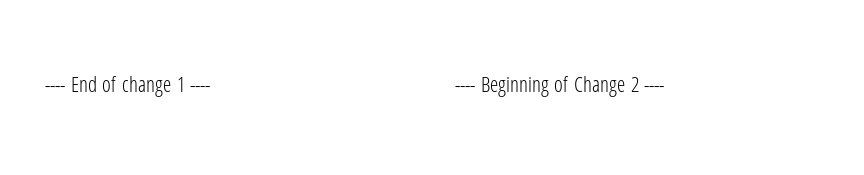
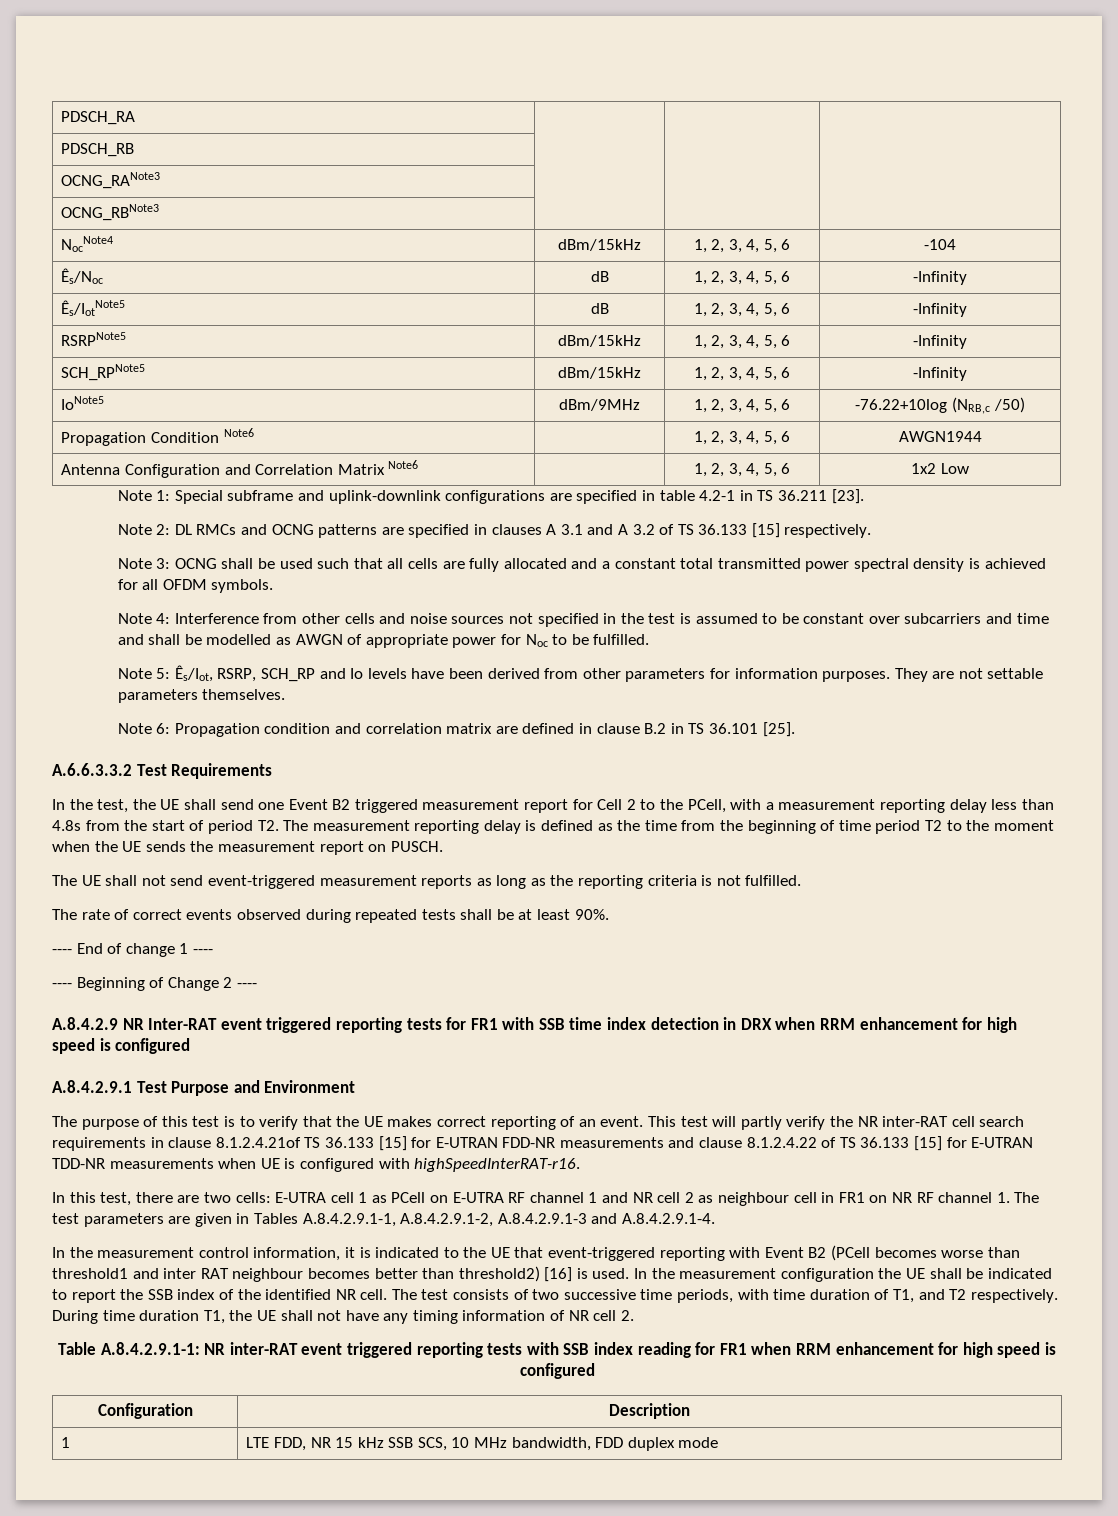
(45, 89) none -> [61,111,136,125] [61,143,135,157] [61,172,161,189] [61,204,160,221] [61,236,114,252] [558,239,641,251] [693,239,791,253] [924,239,956,250] [61,268,104,284] [590,271,609,282] [693,271,791,285] [913,271,967,285] [61,300,126,316] [590,303,609,314] [693,303,791,317] [913,303,967,317] [61,332,127,346] [558,335,641,347] [693,335,791,349] [913,335,967,349] [61,364,146,381] [558,367,641,379] [693,367,791,381] [913,367,967,381] [61,396,105,410] [559,399,640,411] [693,399,791,413] [855,397,1025,414] [61,428,254,446] [693,431,791,445] [898,431,982,442] [61,460,419,478] [693,463,791,477] [911,463,969,474] [117,489,864,504] [117,523,872,538] [117,558,1046,572] [117,579,274,593] [117,613,1049,627] [117,634,650,648] [117,665,1044,682] [117,689,286,703] [117,722,795,737] [52,763,273,779] [52,799,1054,813] [52,820,1054,834] [52,841,443,855] [52,875,802,889] [52,909,609,923] PDSCH_RA | | | // PDSCH_RB | | | // OCNG_RANote3 | | | // OCNG_RBNote3 | | | // NocNote4 | dBm/15kHz | 1, 2, 3, 4, 5, 6 | -104 // Ês/Noc | dB | 1, 2, 3, 4, 5, 6 | -Infinity // Ês/IotNote5 | dB | 1, 2, 3, 4, 5, 6 | -Infinity // RSRPNote5 | dBm/15kHz | 1, 2, 3, 4, 5, 6 | -Infinity // SCH_RPNote5 | dBm/15kHz | 1, 2, 3, 4, 5, 6 | -Infinity // IoNote5 | dBm/9MHz | 1, 2, 3, 4, 5, 6 | -76.22+10log (NRB,c /50) // Propagation Condition Note6 | | 1, 2, 3, 4, 5, 6 | AWGN1944 // Antenna Configuration and Correlation Matrix Note6 | | 1, 2, 3, 4, 5, 6 | 1x2 Low // Note 1: Special subframe and uplink-downlink configurations are specified in table 4.2-1 in TS 36.211 [23]. // Note 2: DL RMCs and OCNG patterns are specified in clauses A 3.1 and A 3.2 of TS 36.133 [15] respectively. // Note 3: OCNG shall be used such that all cells are fully allocated and a constant total transmitted power spectral density is achieved for all OFDM symbols. // Note 4: Interference from other cells and noise sources not specified in the test is assumed to be constant over subcarriers and time and shall be modelled as AWGN of appropriate power for Noc to be fulfilled. // Note 5: Ês/Iot, RSRP, SCH_RP and Io levels have been derived from other parameters for information purposes. They are not settable parameters themselves. // Note 6: Propagation condition and correlation matrix are defined in clause B.2 in TS 36.101 [25]. // A.6.6.3.3.2 Test Requirements // In the test, the UE shall send one Event B2 triggered measurement report for Cell 2 to the PCell, with a measurement reporting delay less than 4.8s from the start of period T2. The measurement reporting delay is defined as the time from the beginning of time period T2 to the moment when the UE sends the measurement report on PUSCH. // The UE shall not send event-triggered measurement reports as long as the reporting criteria is not fulfilled. // The rate of correct events observed during repeated tests shall be at least 90%. //
(665, 89) none -> [52,1017,1017,1033] [52,1038,191,1054] [52,1080,356,1096] [52,1116,1025,1130] [52,1136,1034,1151] [52,1158,581,1172] [52,1192,1040,1206] [52,1213,715,1227] [52,1245,1020,1261] [52,1266,1052,1282] [52,1289,1058,1303] [52,1310,634,1324] [58,1342,1056,1358] [519,1363,595,1379] [97,1403,193,1419] [609,1403,690,1419] [61,1437,71,1448] [246,1437,719,1451] // A.8.4.2.9 NR Inter-RAT event triggered reporting tests for FR1 with SSB time index detection in DRX when RRM enhancement for high speed is configured // A.8.4.2.9.1 Test Purpose and Environment // The purpose of this test is to verify that the UE makes correct reporting of an event. This test will partly verify the NR inter-RAT cell search requirements in clause 8.1.2.4.21of TS 36.133 [15] for E-UTRAN FDD-NR measurements and clause 8.1.2.4.22 of TS 36.133 [15] for E-UTRAN TDD-NR measurements when UE is configured with highSpeedInterRAT-r16. // In this test, there are two cells: E-UTRA cell 1 as PCell on E-UTRA RF channel 1 and NR cell 2 as neighbour cell in FR1 on NR RF channel 1. The test parameters are given in Tables A.8.4.2.9.1-1, A.8.4.2.9.1-2, A.8.4.2.9.1-3 and A.8.4.2.9.1-4. // In the measurement control information, it is indicated to the UE that event-triggered reporting with Event B2 (PCell becomes worse than threshold1 and inter RAT neighbour becomes better than threshold2) [16] is used. In the measurement configuration the UE shall be indicated to report the SSB index of the identified NR cell. The test consists of two successive time periods, with time duration of T1, and T2 respectively. During time duration T1, the UE shall not have any timing information of NR cell 2. // Table A.8.4.2.9.1-1: NR inter-RAT event triggered reporting tests with SSB index reading for FR1 when RRM enhancement for high speed is configured // Configuration | Description // 1 | LTE FDD, NR 15 kHz SSB SCS, 10 MHz bandwidth, FDD duplex mode

